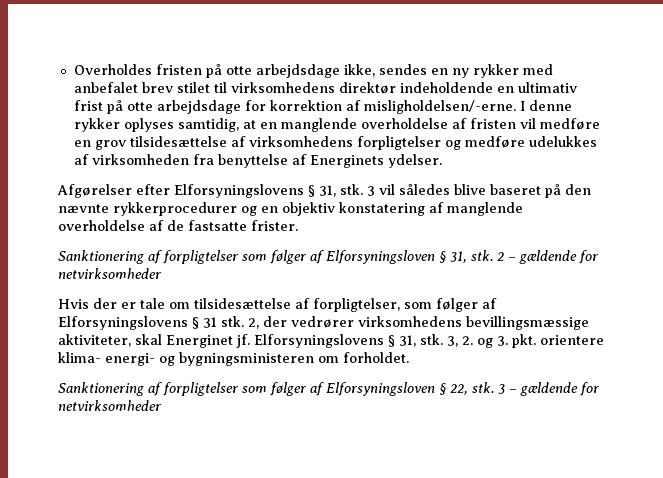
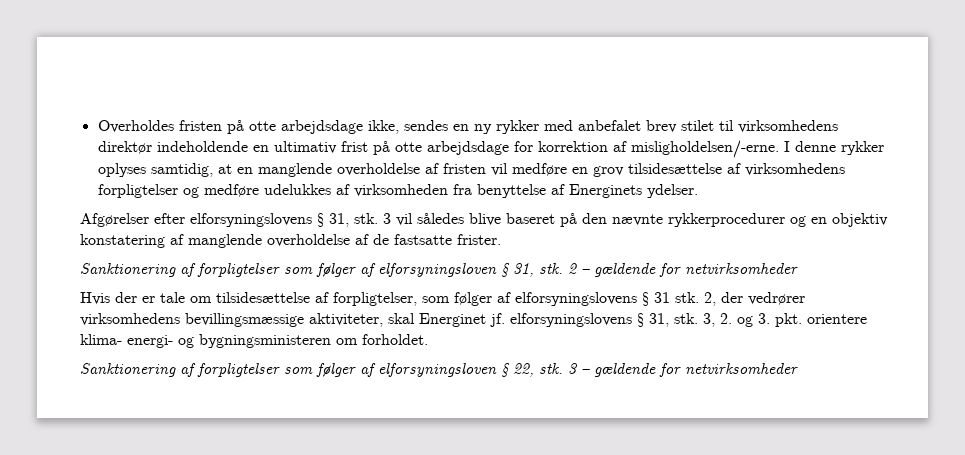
[174,184,304,198] Elforsyningslovens -> [190,213,312,227] elforsyningslovens
[326,250,435,264] Elforsyningsloven -> [378,263,497,277] elforsyningsloven
[58,316,188,330] Elforsyningslovens -> [515,292,637,306] elforsyningslovens
[254,334,384,348] Elforsyningslovens -> [510,313,632,327] elforsyningslovens
[326,382,435,396] Elforsyningsloven -> [378,363,497,377] elforsyningsloven

